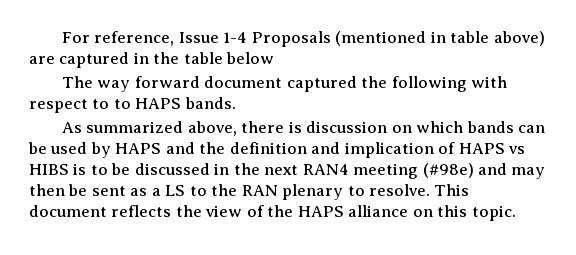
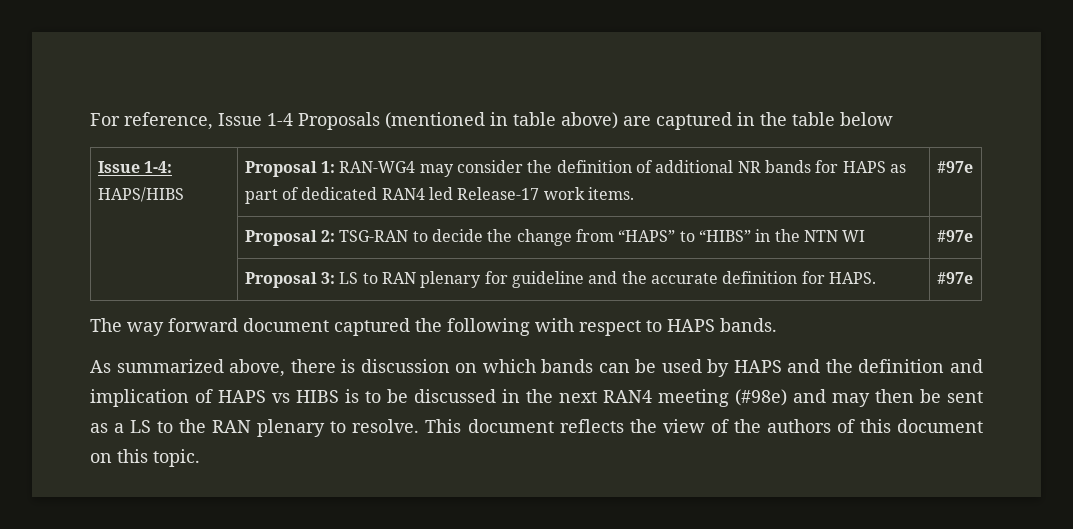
(275, 58) none -> [97,161,173,173] [97,187,184,202] [244,160,906,177] [244,187,634,204] [936,161,973,173] [244,229,866,246] [936,230,973,242] [244,271,876,288] [936,272,973,284] // Issue 1-4: HAPS/HIBS | Proposal 1: RAN-WG4 may consider the definition of additional NR bands for HAPS as part of dedicated RAN4 led Release-17 work items. | #97e // | Proposal 2: TSG-RAN to decide the change from “HAPS” to “HIBS” in the NTN WI | #97e // | Proposal 3: LS to RAN plenary for guideline and the accurate definition for HAPS. | #97e
[113,99,131,109] to -> (662, 326) none
[297,205,409,217] HAPS alliance -> [766,419,984,433] authors of this document

